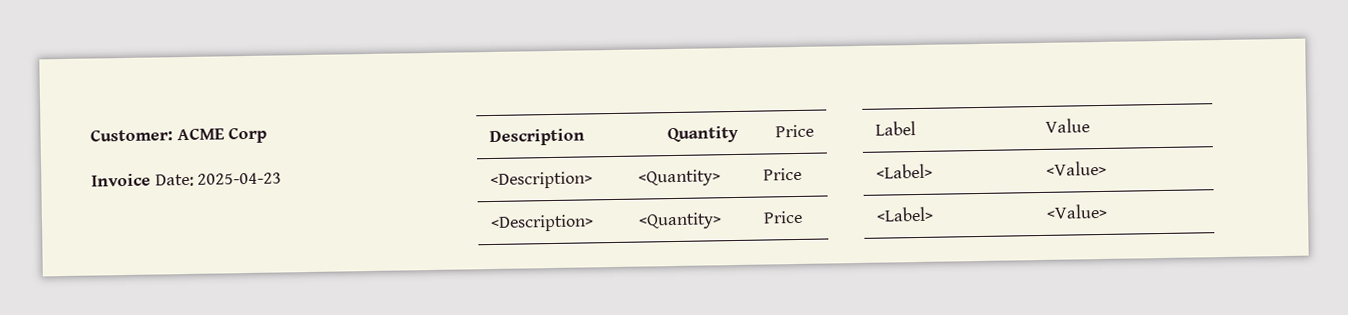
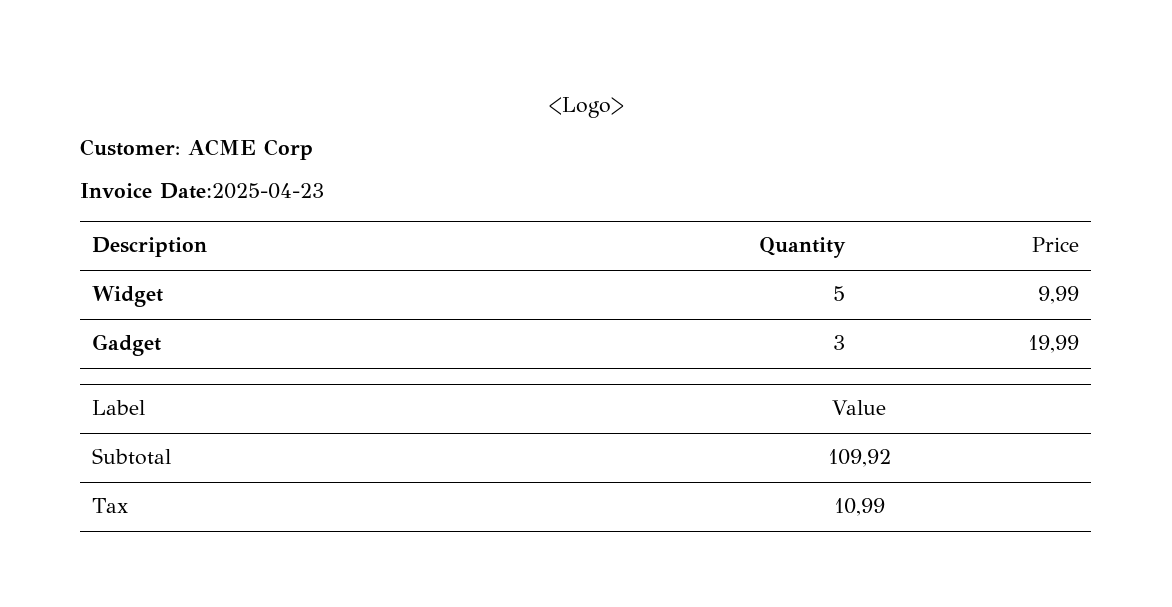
(90, 135) none -> [548,97,624,118] <Logo> //
[154,172,283,187] Date: 2025-04-23 -> [160,183,324,199] Date:2025-04-23
[490,171,594,190] [638,169,722,187] [763,167,803,181] [490,214,595,233] [638,212,723,230] [763,210,804,224] [875,121,917,136] [1045,118,1091,133] [876,163,934,179] [1046,160,1108,176] [876,206,935,222] [1046,203,1109,219] <Description> | <Quantity> | Price // <Description> | <Quantity> | Price // Label | Value // <Label> | <Value> // <Label> | <Value> -> [91,286,163,307] [833,286,846,301] [1038,286,1080,304] [91,334,161,356] [833,335,846,350] [1028,335,1080,353] [91,400,145,415] [831,400,887,415] [91,448,171,465] [827,449,891,467] [91,498,128,513] [833,498,885,516] Widget | 5 | 9,99 // Gadget | 3 | 19,99 // Label | Value // Subtotal | 109,92 // Tax | 10,99

